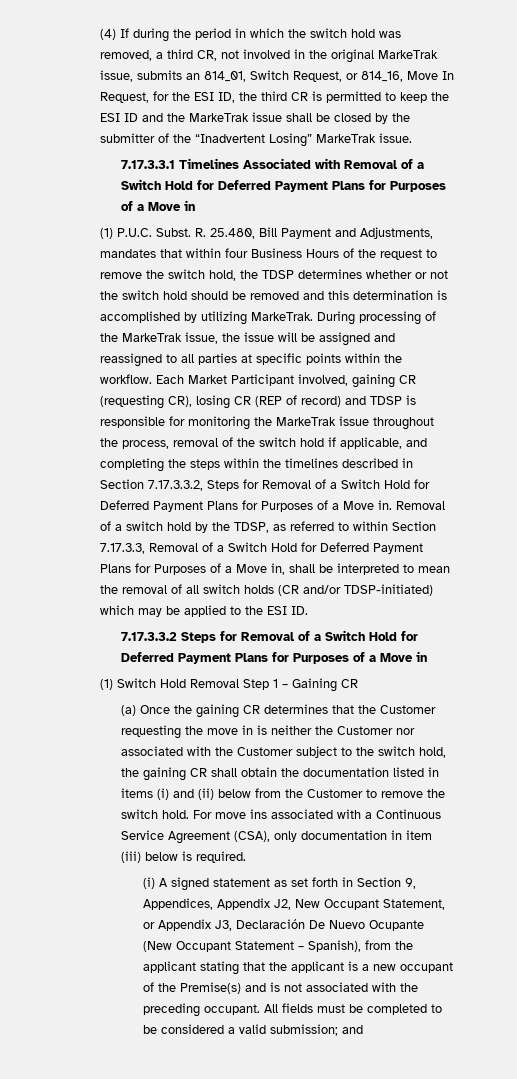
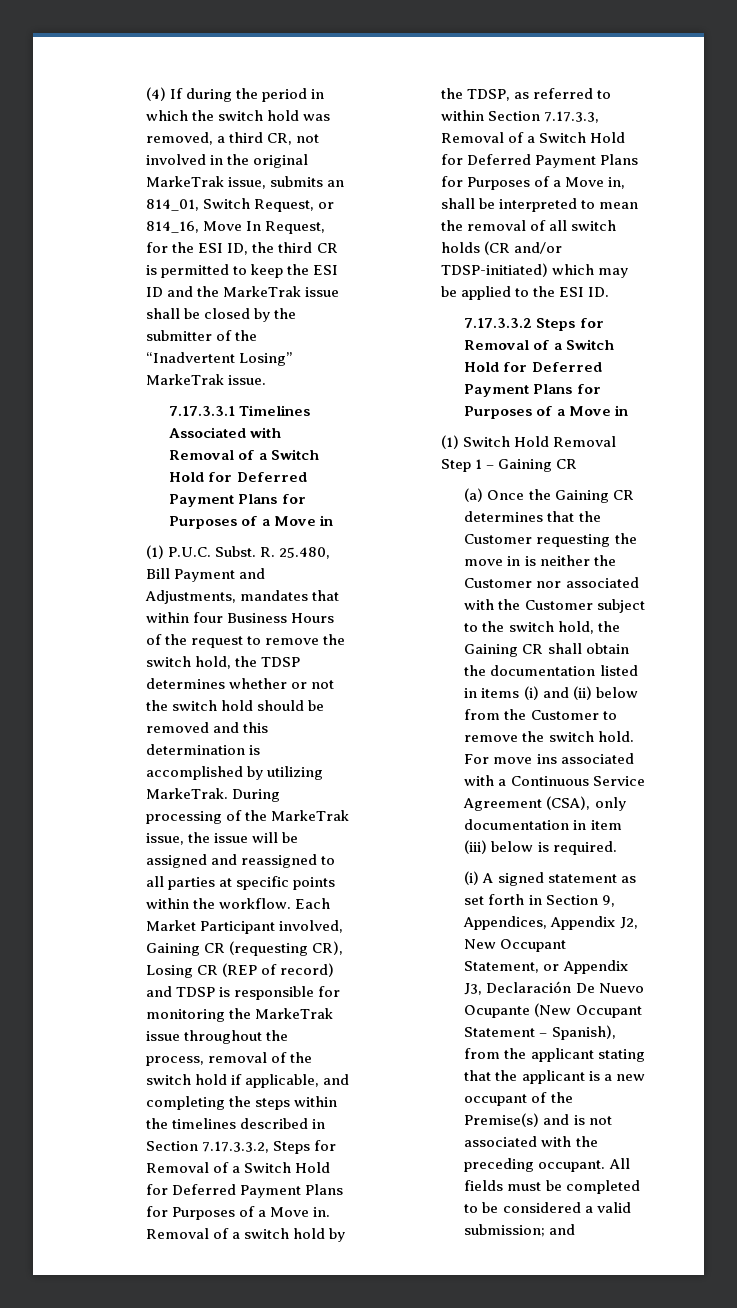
[351,374,395,388] gaining -> [146,943,201,956] Gaining
[195,395,230,409] losing -> [146,965,194,978] Losing
[196,704,240,718] gaining -> [554,490,609,503] Gaining
[143,767,187,781] gaining -> [464,644,519,657] Gaining

